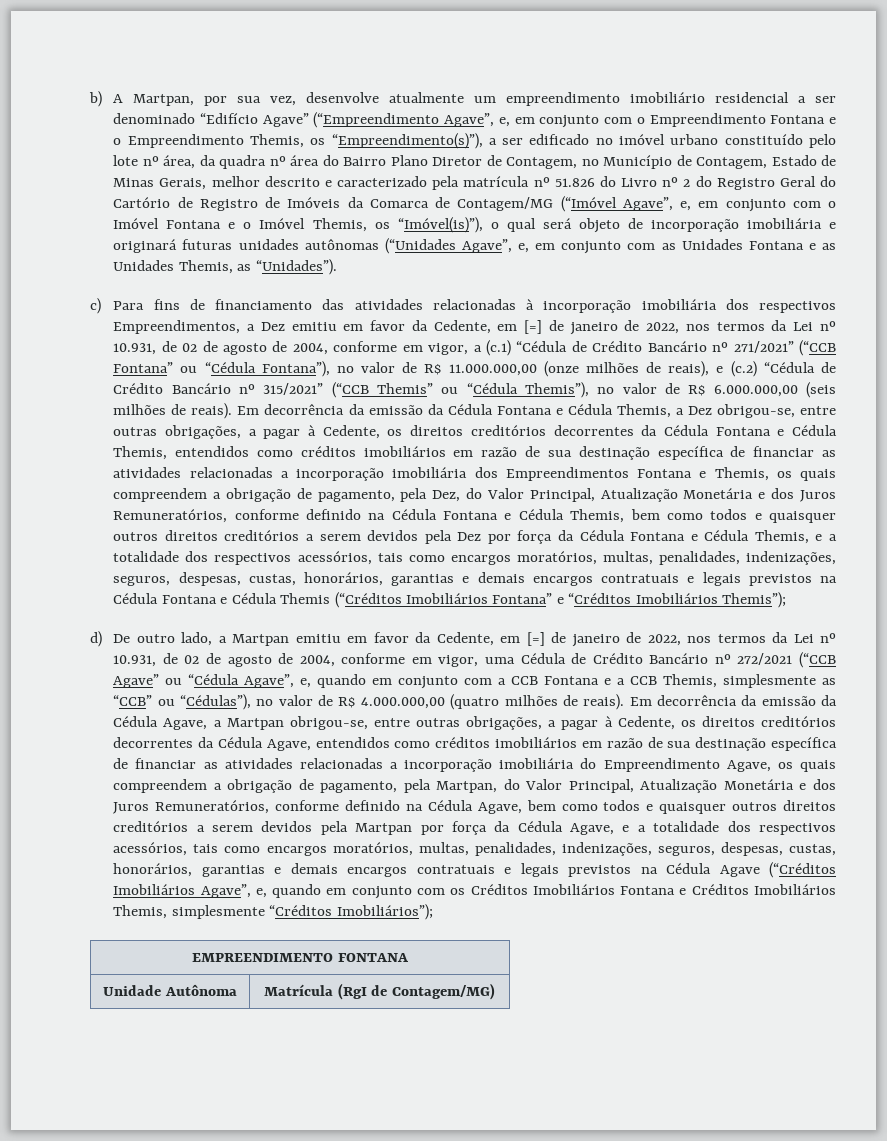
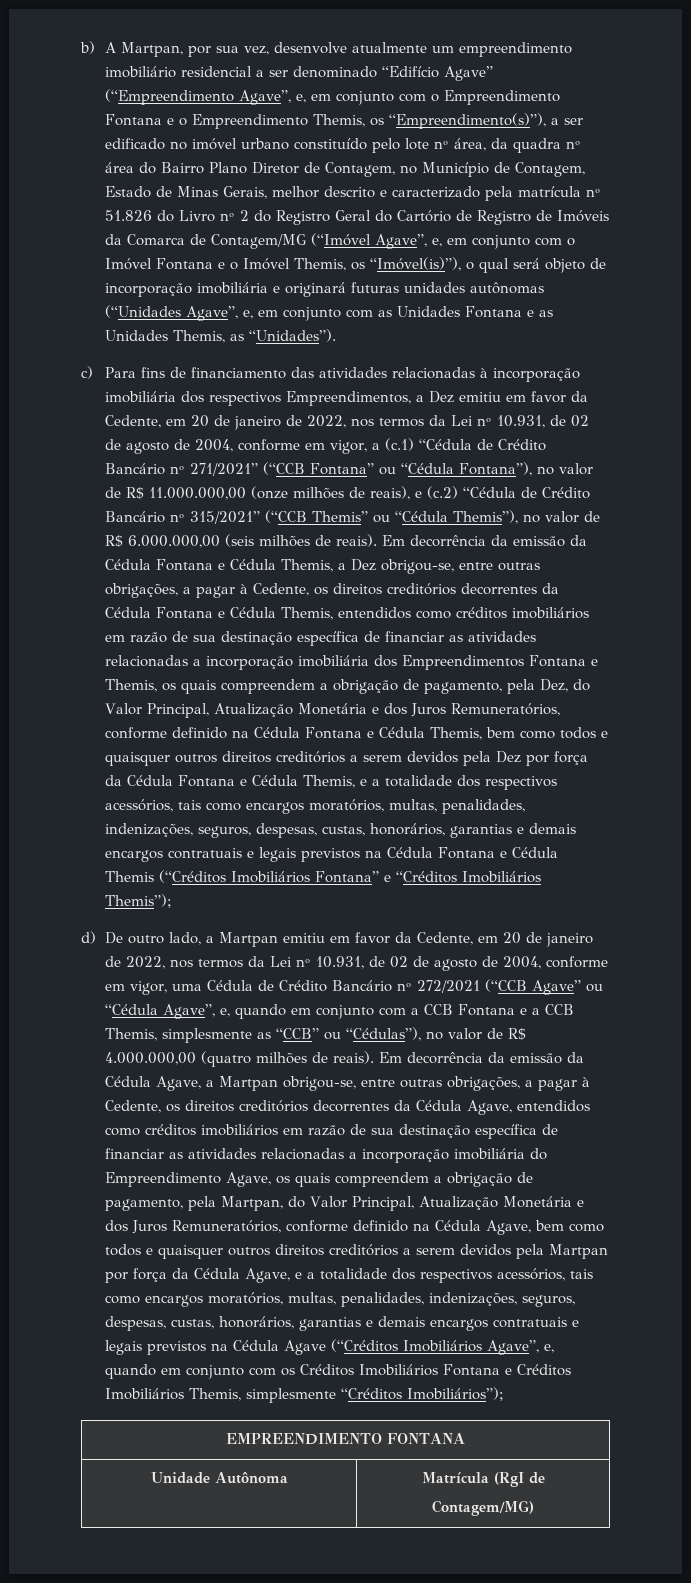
[524,320,543,334] [=] -> [191,415,210,427] 20
[526,632,545,646] [=] -> [503,932,522,944] 20
(388, 990) none -> (545, 1478) //

